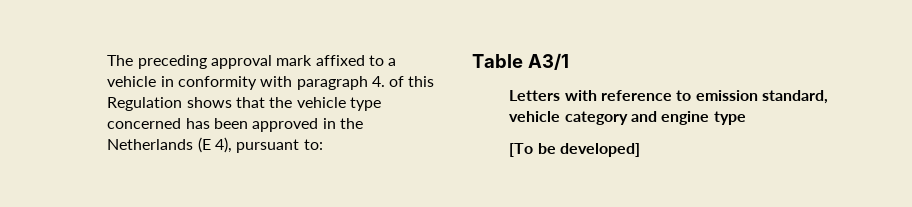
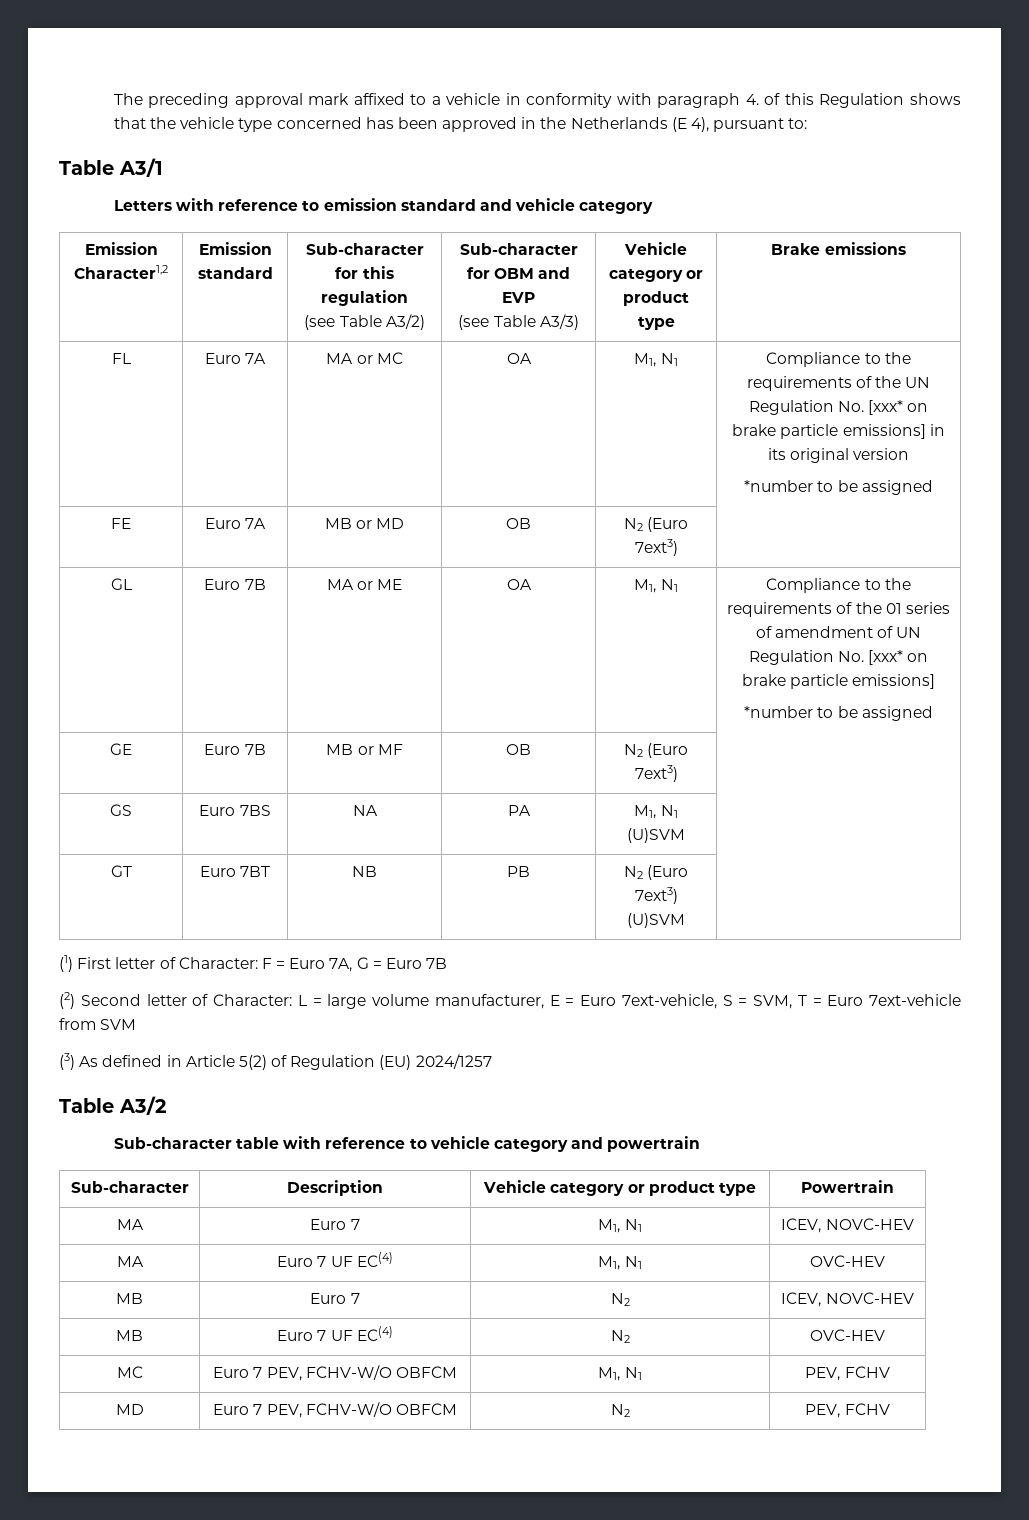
[761,90,828,104] [509,111,746,125] [509,143,640,157] standard, vehicle category and engine type // [To be developed] -> [400,198,654,214] [84,242,158,255] [74,265,168,279] [198,242,272,255] [197,267,273,279] [305,243,424,255] [335,266,394,279] [321,290,408,306] [304,314,425,330] [459,243,578,255] [466,267,571,279] [501,292,535,303] [458,314,579,330] [624,242,687,255] [608,268,704,282] [623,291,689,306] [637,316,675,330] [771,242,906,255] [111,353,131,364] [204,353,267,364] [326,352,403,364] [506,353,532,364] [634,353,678,367] [766,352,911,367] [746,376,931,391] [748,400,929,415] [732,424,945,439] [767,448,910,463] [744,480,933,495] [111,518,131,529] [204,518,267,529] [324,518,405,529] [505,518,531,529] [623,517,689,532] [634,539,678,556] [110,578,132,590] [204,579,266,590] [326,579,403,590] [506,579,532,590] [634,579,678,593] [766,578,911,593] [727,602,950,617] [755,626,922,638] [748,650,929,665] [741,674,936,689] [744,706,933,721] [110,743,132,755] [204,744,266,755] [326,744,403,755] [505,744,531,755] [623,743,689,758] [634,765,678,782] [110,804,132,816] [199,805,271,816] [352,805,378,816] [507,805,531,816] [634,805,678,819] [627,828,685,843] [110,865,132,877] [199,866,271,877] [351,866,377,877] [506,866,530,877] [623,865,689,880] [634,887,678,904] [627,913,685,928] [59,955,448,972] [59,992,961,1009] [59,1018,137,1030] [59,1053,492,1070] [59,1096,167,1115] [113,1136,701,1152] [70,1181,189,1193] [287,1180,383,1196] [483,1180,756,1196] [801,1180,894,1193] [116,1219,144,1230] [310,1219,360,1230] [598,1219,642,1233] [781,1218,914,1233] [116,1256,144,1267] [277,1252,393,1267] [598,1256,642,1270] [810,1255,885,1267] [116,1293,143,1304] [310,1293,360,1304] [610,1293,630,1306] [781,1292,914,1307] [116,1330,143,1341] [277,1326,393,1341] [610,1330,630,1343] [810,1329,885,1341] [116,1366,143,1378] [213,1365,457,1381] [598,1367,642,1381] [805,1366,890,1381] [115,1404,144,1415] [213,1402,457,1418] [610,1404,630,1417] [805,1403,890,1418] standard and vehicle category // Emission Character1,2 | Emission standard | Sub-character for this regulation // (see Table A3/2) | Sub-character for OBM and EVP // (see Table A3/3) | Vehicle category or product type | Brake emissions // FL | Euro 7A | MA or MC | OA | M1, N1 | Compliance to the requirements of the UN Regulation No. [xxx* on brake particle emissions] in its original version // *number to be assigned // FE | Euro 7A | MB or MD | OB | N2 (Euro 7ext3) | // GL | Euro 7B | MA or ME | OA | M1, N1 | Compliance to the requirements of the 01 series of amendment of UN Regulation No. [xxx* on brake particle emissions] // *number to be assigned // GE | Euro 7B | MB or MF | OB | N2 (Euro 7ext3) | // GS | Euro 7BS | NA | PA | M1, N1 (U)SVM | // GT | Euro 7BT | NB | PB | N2 (Euro 7ext3) (U)SVM | // (1) First letter of Character: F = Euro 7A, G = Euro 7B // (2) Second letter of Character: L = large volume manufacturer, E = Euro 7ext-vehicle, S = SVM, T = Euro 7ext-vehicle from SVM // (3) As defined in Article 5(2) of Regulation (EU) 2024/1257 // Table A3/2 // Sub-character table with reference to vehicle category and powertrain // Sub-character | Description | Vehicle category or product type | Powertrain // MA | Euro 7 | M1, N1 | ICEV, NOVC-HEV // MA | Euro 7 UF EC(4) | M1, N1 | OVC-HEV // MB | Euro 7 | N2 | ICEV, NOVC-HEV // MB | Euro 7 UF EC(4) | N2 | OVC-HEV // MC | Euro 7 PEV, FCHV-W/O OBFCM | M1, N1 | PEV, FCHV // MD | Euro 7 PEV, FCHV-W/O OBFCM | N2 | PEV, FCHV

